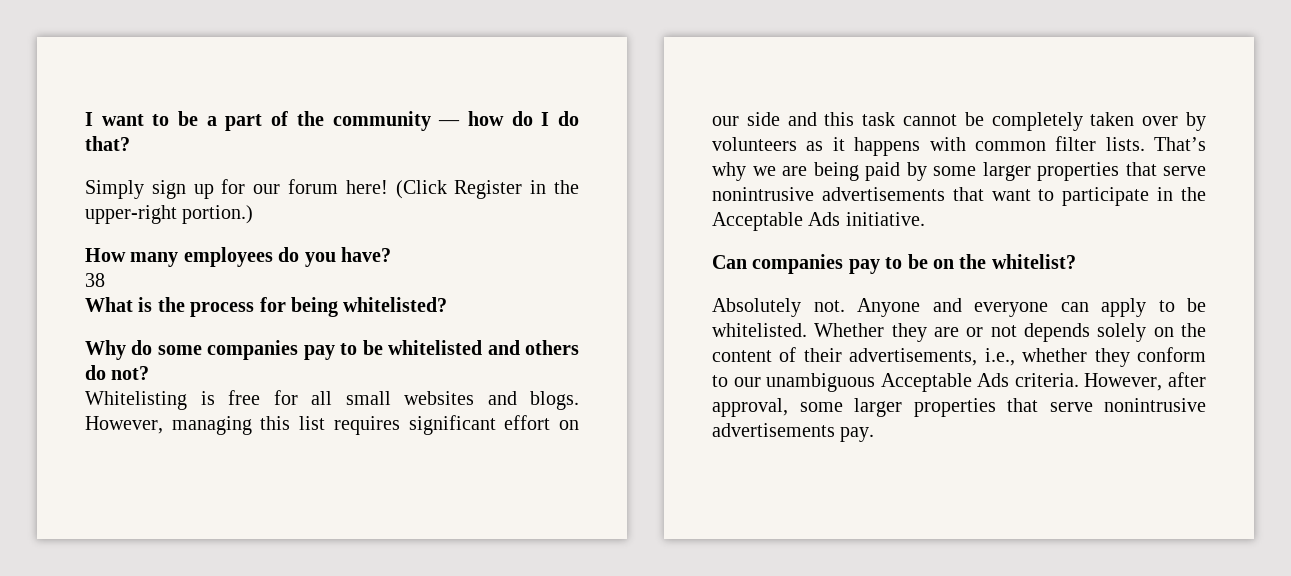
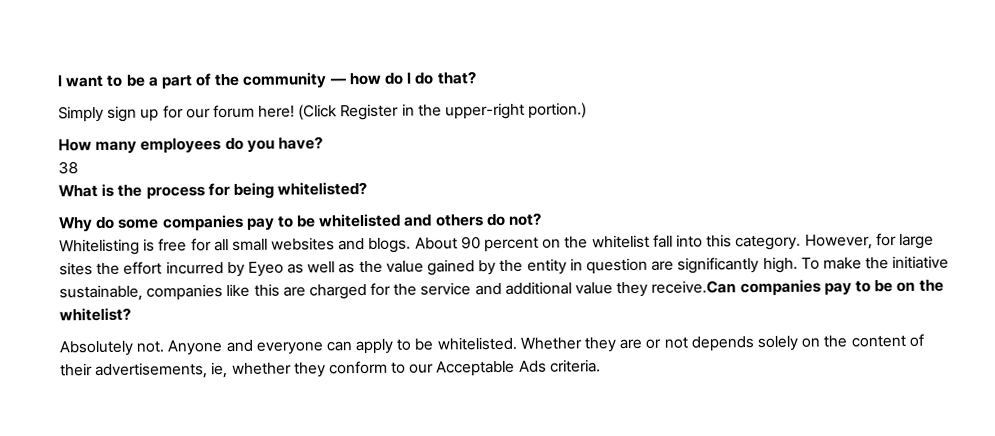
[85,415,579,435] [712,112,1206,131] [712,136,1206,156] [712,162,1206,181] [712,187,1206,206] [712,212,925,231] [712,255,747,269] However, managing this list requires significant effort on our side and this task cannot be completely taken over by volunteers as it happens with common filter lists. That’s why we are being paid by some larger properties that serve nonintrusive advertisements that want to participate in the Acceptable Ads initiative. // Can -> [414,233,934,253] [59,255,950,278] [59,280,737,302] About 90 percent on the whitelist fall into this category. However, for large sites the effort incurred by Eyeo as well as the value gained by the entity in question are significantly high. To make the initiative sustainable, companies like this are charged for the service and additional value they receive.Can
[984,348,1015,366] i.e., -> [211,362,229,379] ie,
[766,373,876,392] unambiguous -> (435, 368) none
[1084,372,1206,391] [712,398,1206,417] [712,423,875,442] However, after approval, some larger properties that serve nonintrusive advertisements pay. -> (601, 366) none

